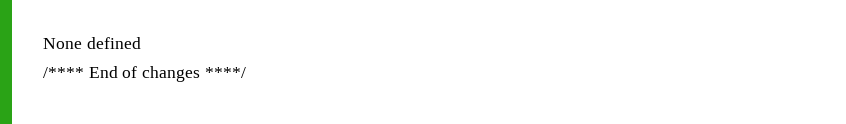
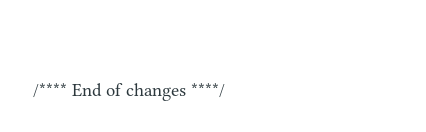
[43,37,141,49] None defined // -> (33, 90) none

